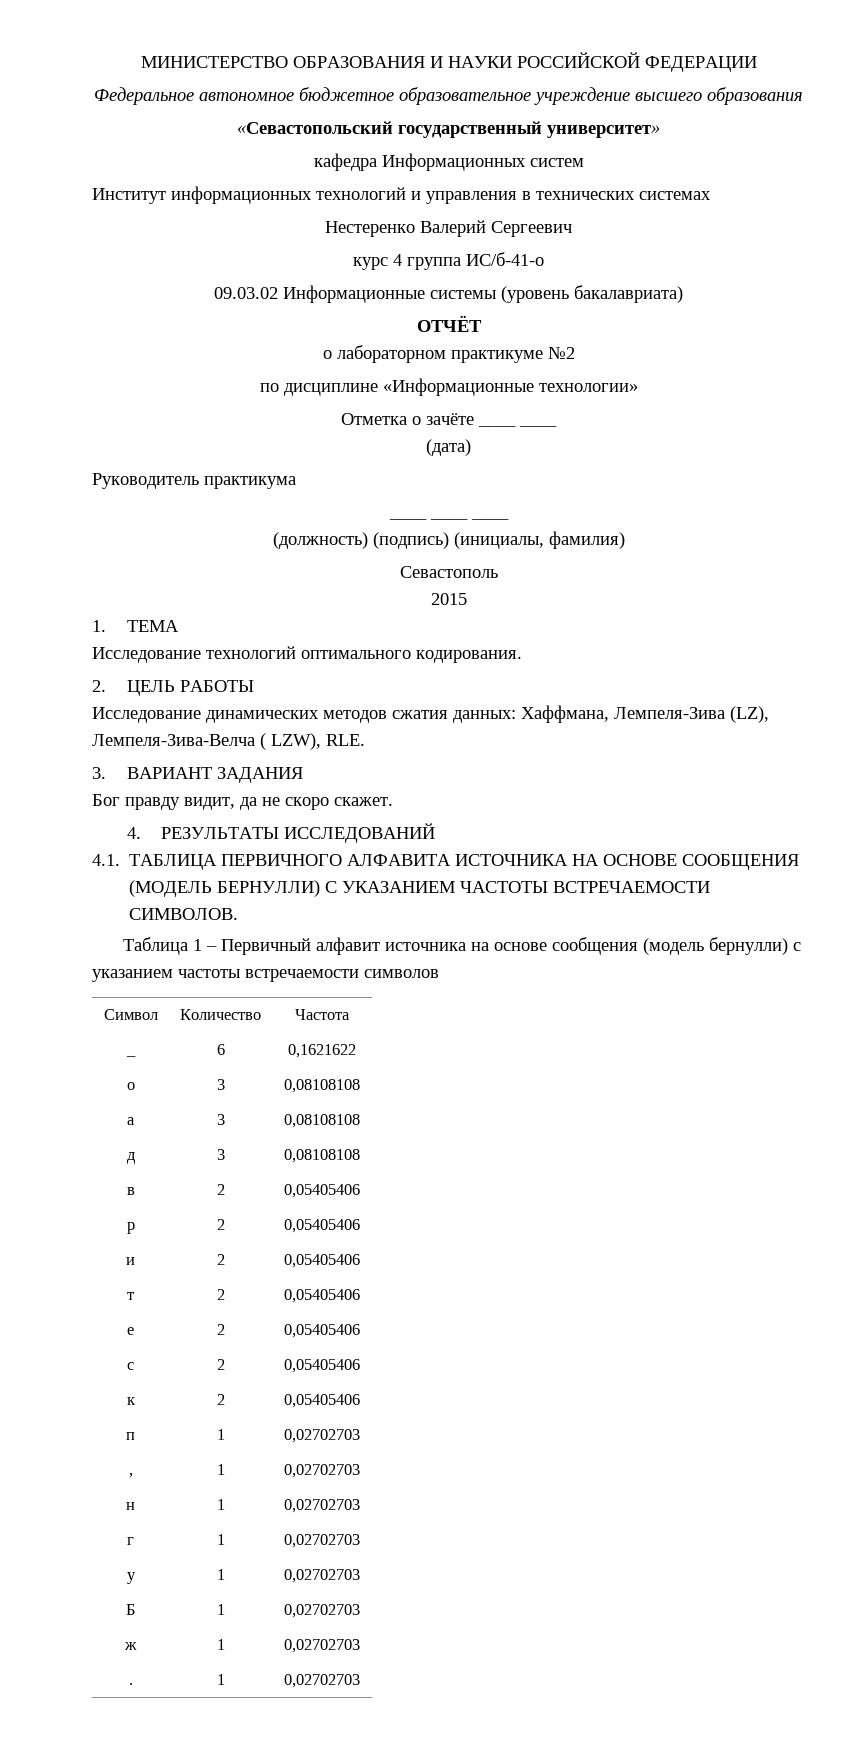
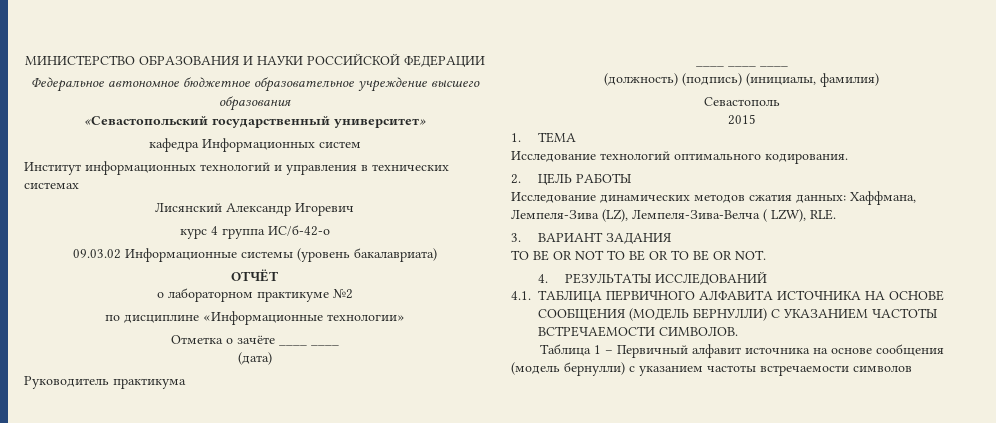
[325,220,572,237] Нестеренко Валерий Сергеевич -> [155,202,354,216] Лисянский Александр Игоревич
[466,252,544,266] ИС/б-41-о -> [267,225,330,236] ИС/б-42-о
[92,794,393,810] Бог правду видит, да не скоро скажет. -> [511,250,766,261] TO BE OR NOT TO BE OR TO BE OR NOT.
[103,1009,158,1020] [180,1009,261,1020] [295,1009,350,1020] [125,1055,136,1057] [216,1044,225,1055] [288,1044,356,1058] [126,1082,135,1090] [216,1079,225,1090] [284,1079,360,1093] [127,1117,135,1125] [216,1114,225,1125] [284,1114,360,1128] [126,1152,136,1164] [216,1149,225,1160] [284,1149,360,1163] [126,1187,135,1195] [216,1184,225,1195] [284,1184,360,1198] [126,1222,135,1234] [216,1219,225,1230] [284,1219,360,1233] [126,1257,135,1265] [216,1254,225,1265] [284,1254,360,1268] [127,1292,134,1300] [216,1289,225,1300] [284,1289,360,1303] [127,1327,134,1335] [216,1324,225,1335] [284,1324,360,1338] [127,1362,134,1370] [216,1359,225,1370] [284,1359,360,1373] [126,1397,136,1405] [216,1394,225,1405] [284,1394,360,1408] [126,1432,135,1440] [216,1429,225,1440] [284,1429,360,1443] [128,1473,133,1478] [216,1464,225,1475] [284,1464,360,1478] [126,1502,135,1510] [216,1499,225,1510] [284,1499,360,1513] [127,1537,134,1545] [216,1534,225,1545] [284,1534,360,1548] [126,1572,136,1584] [216,1569,225,1580] [284,1569,360,1583] [126,1604,135,1615] [216,1604,225,1615] [284,1604,360,1618] [124,1642,137,1650] [216,1639,225,1650] [284,1639,360,1653] [128,1683,133,1685] [216,1674,225,1685] [284,1674,360,1688] // Символ | Количество | Частота // _ | 6 | 0,1621622 // о | 3 | 0,08108108 // а | 3 | 0,08108108 // д | 3 | 0,08108108 // в | 2 | 0,05405406 // р | 2 | 0,05405406 // и | 2 | 0,05405406 // т | 2 | 0,05405406 // е | 2 | 0,05405406 // с | 2 | 0,05405406 // к | 2 | 0,05405406 // п | 1 | 0,02702703 // , | 1 | 0,02702703 // н | 1 | 0,02702703 // г | 1 | 0,02702703 // у | 1 | 0,02702703 // Б | 1 | 0,02702703 // ж | 1 | 0,02702703 // . | 1 | 0,02702703 -> (912, 369) none

